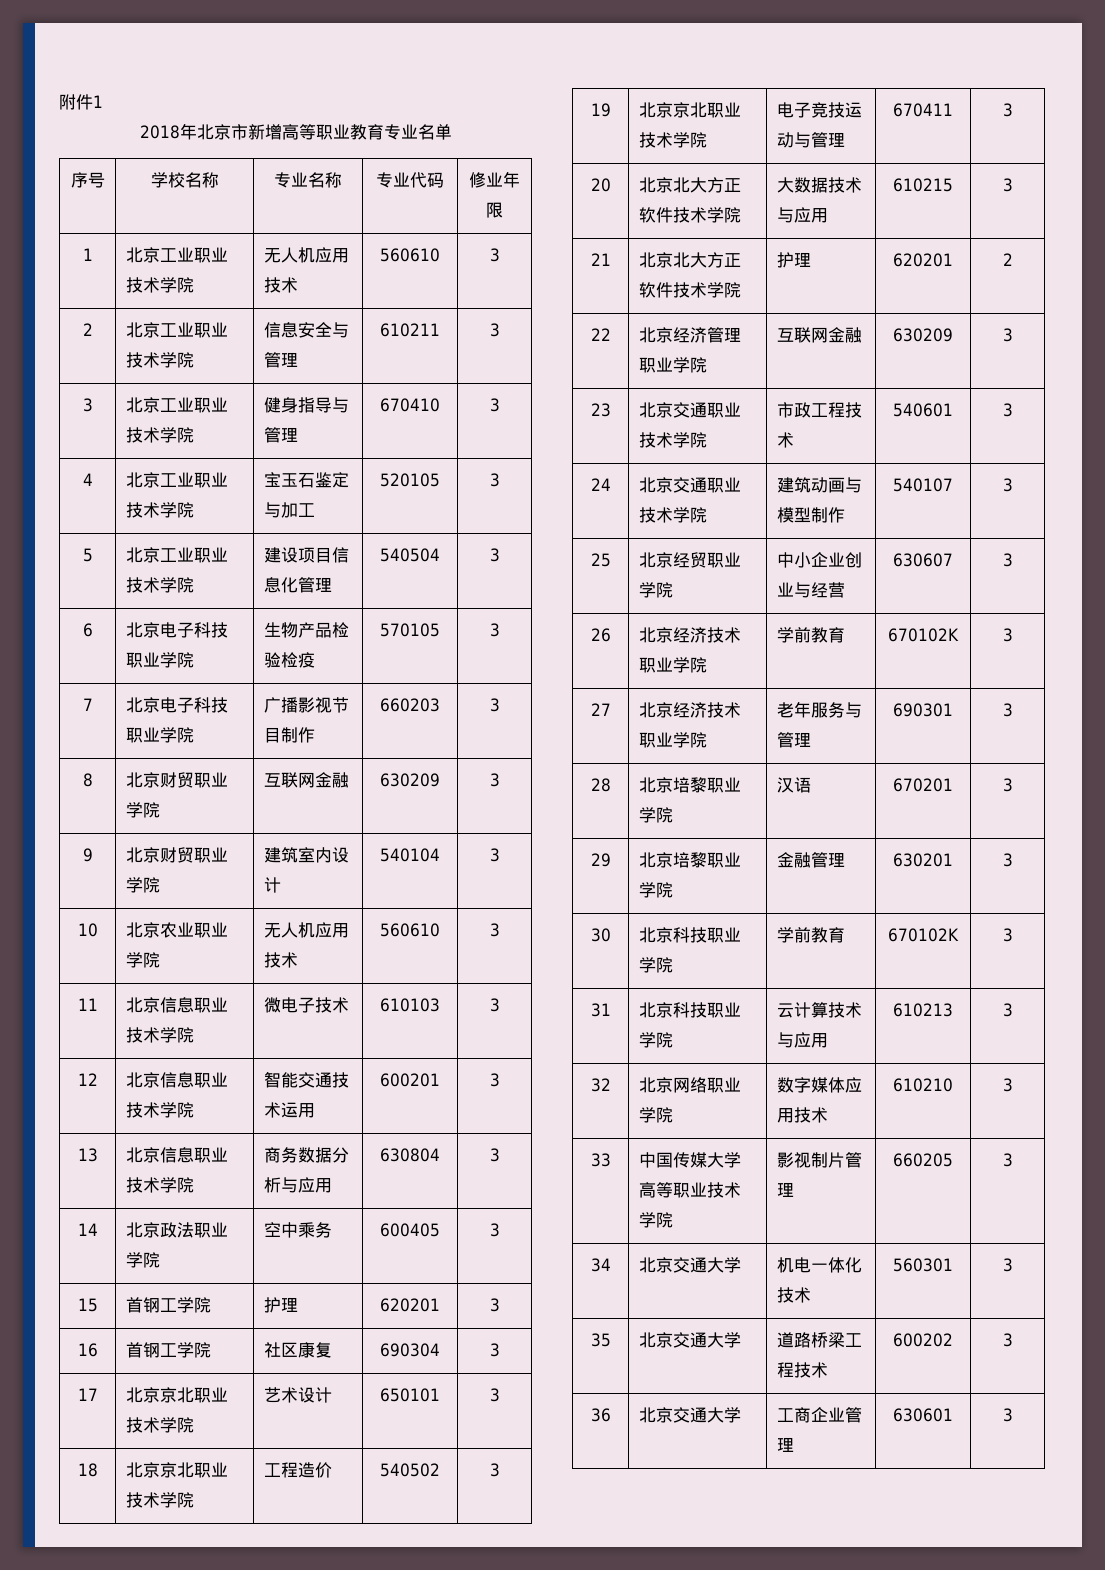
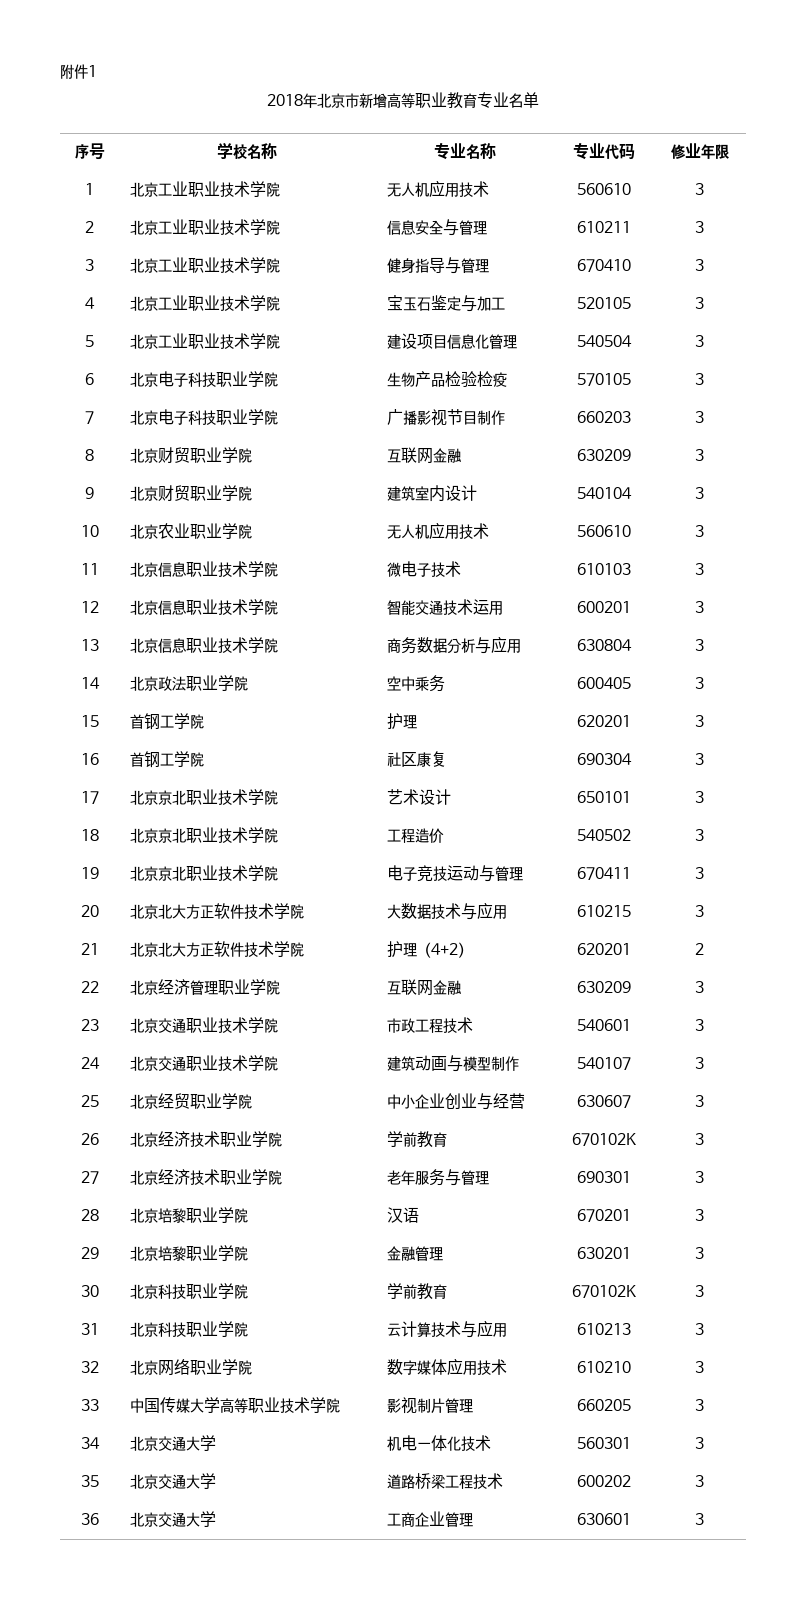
(812, 259) none -> [416,942,472,958] （4+2）

